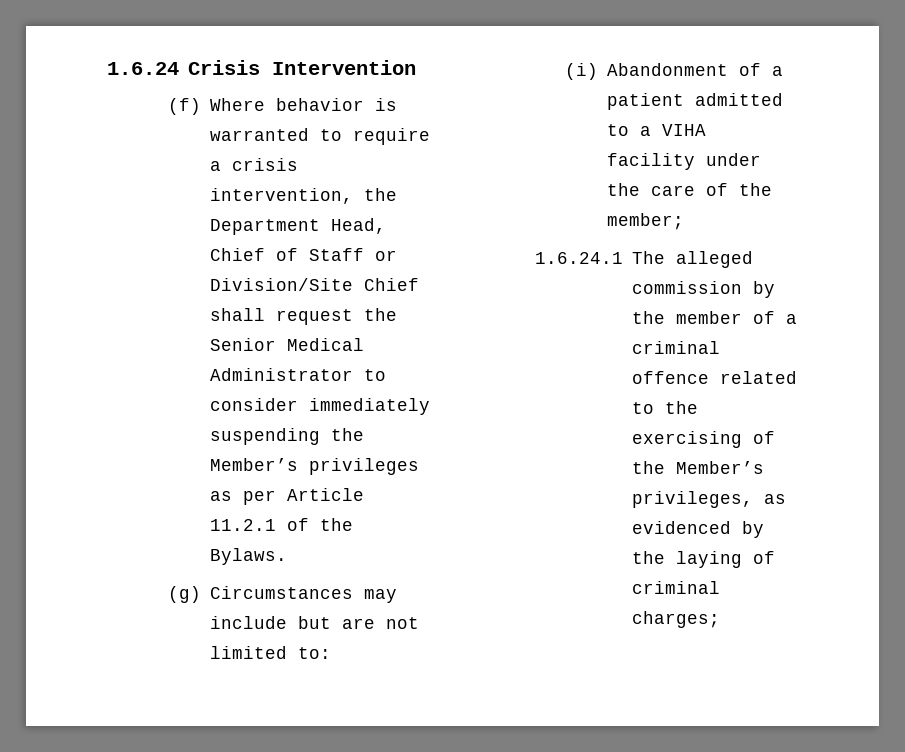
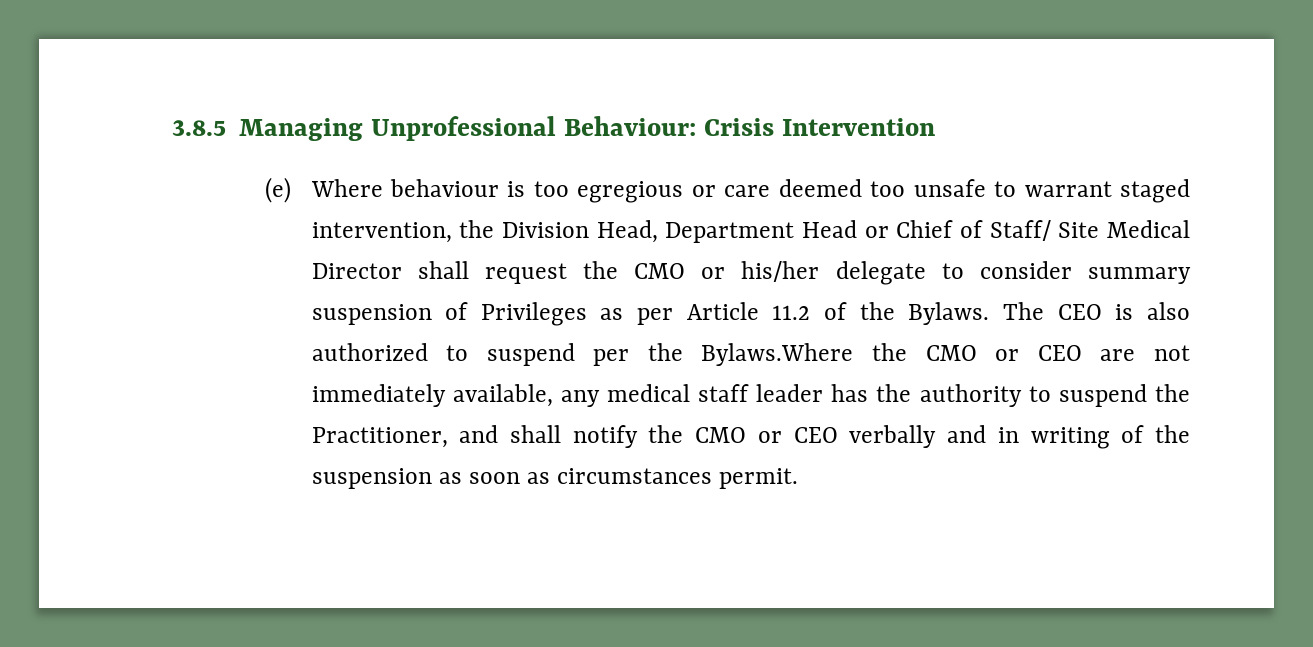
[107,60,416,75] [167,98,397,115] [209,128,430,145] [209,158,298,171] [209,188,397,204] [209,218,386,235] [209,248,397,261] [209,278,419,291] [209,308,397,325] [209,338,364,351] [209,368,386,381] [209,398,430,415] [209,428,364,445] [209,458,419,475] 1.6.24 Crisis Intervention // (f) Where behavior is warranted to require a crisis intervention, the Department Head, Chief of Staff or Division/Site Chief shall request the Senior Medical Administrator to consider immediately suspending the Member’s privileges -> [172,116,936,141] [264,177,1190,203] [311,220,1190,243] [311,261,1191,285] [311,302,587,326] 3.8.5 Managing Unprofessional Behaviour: Crisis Intervention // (e) Where behaviour is too egregious or care deemed too unsafe to warrant staged intervention, the Division Head, Department Head or Chief of Staff/ Site Medical Director shall request the CMO or his/her delegate to consider summary suspension of Privileges
[209,519,276,531] 11.2.1 -> [772,305,811,320] 11.2
[167,586,397,603] [209,616,419,629] [209,646,331,659] [565,63,784,80] [607,93,784,110] [607,124,707,136] [607,153,762,170] [607,183,773,196] [607,213,685,230] [534,251,753,268] [631,281,775,298] [631,311,797,324] [631,341,720,354] [631,371,797,384] [631,401,698,414] [631,431,775,448] [631,461,764,474] [631,491,786,508] [631,521,764,538] [631,551,775,568] [631,581,720,594] [631,611,720,628] // (g) Circumstances may include but are not limited to: // (i) Abandonment of a patient admitted to a VIHA facility under the care of the member; // 1.6.24.1 The alleged commission by the member of a criminal offence related to the exercising of the Member’s privileges, as evidenced by the laying of criminal charges; -> [1003,302,1191,320] [311,343,1190,366] [311,384,1191,407] [311,425,1190,449] [311,468,799,489] The CEO is also authorized to suspend per the Bylaws.Where the CMO or CEO are not immediately available, any medical staff leader has the authority to suspend the Practitioner, and shall notify the CMO or CEO verbally and in writing of the suspension as soon as circumstances permit.

